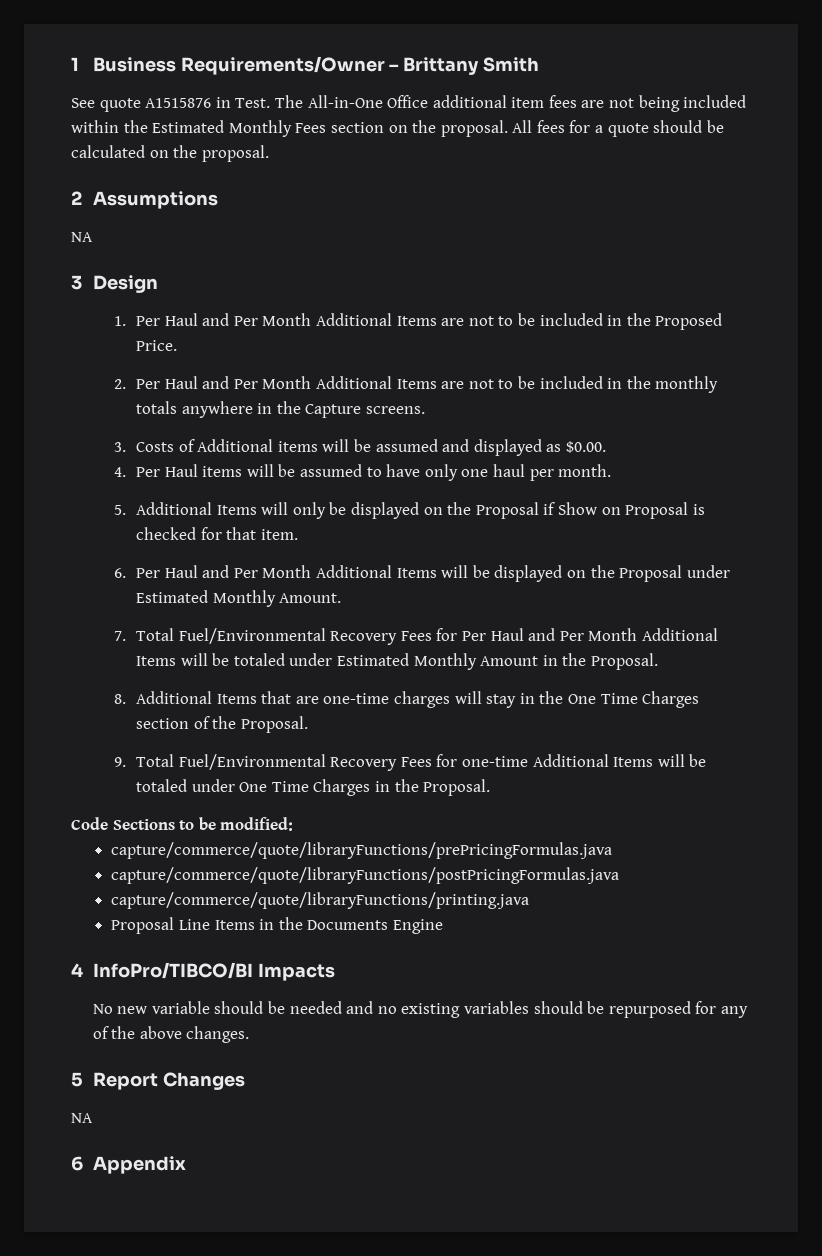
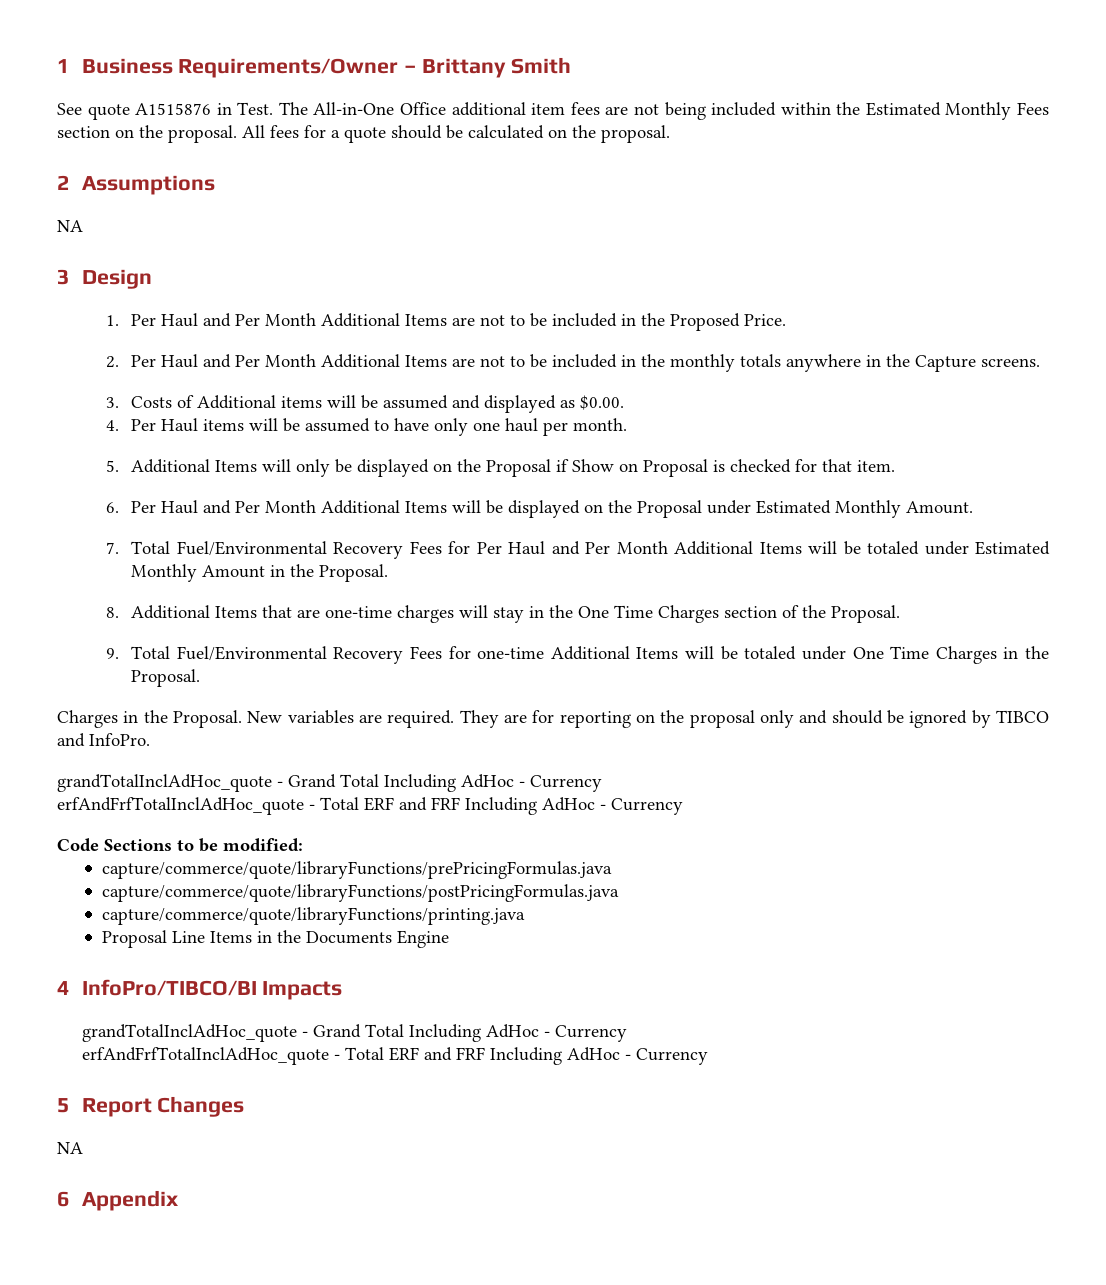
(491, 787) none -> [57,710,1050,728] [57,733,150,747] [57,774,602,792] [57,797,683,815] // Charges in the Proposal. New variables are required. They are for reporting on the proposal only and should be ignored by TIBCO and InfoPro. // grandTotalInclAdHoc_quote - Grand Total Including AdHoc - Currency // erfAndFrfTotalInclAdHoc_quote - Total ERF and FRF Including AdHoc - Currency
[92,1001,748,1018] [92,1026,250,1043] No new variable should be needed and no existing variables should be repurposed for any of the above changes. -> [81,1024,627,1042] [81,1047,708,1065] grandTotalInclAdHoc_quote - Grand Total Including AdHoc - Currency // erfAndFrfTotalInclAdHoc_quote - Total ERF and FRF Including AdHoc - Currency

